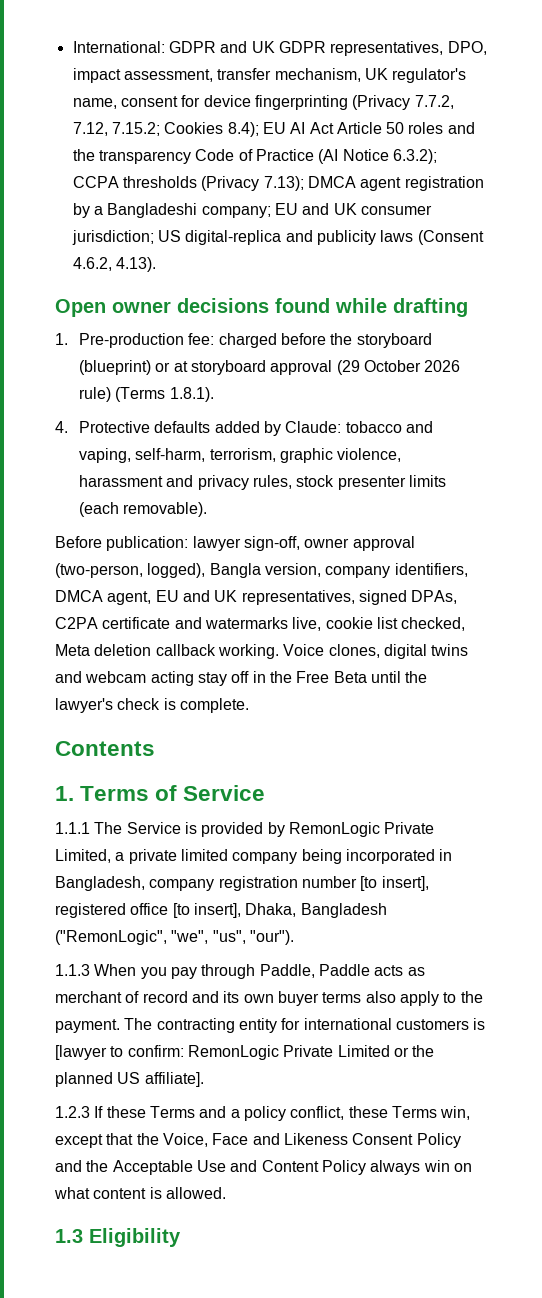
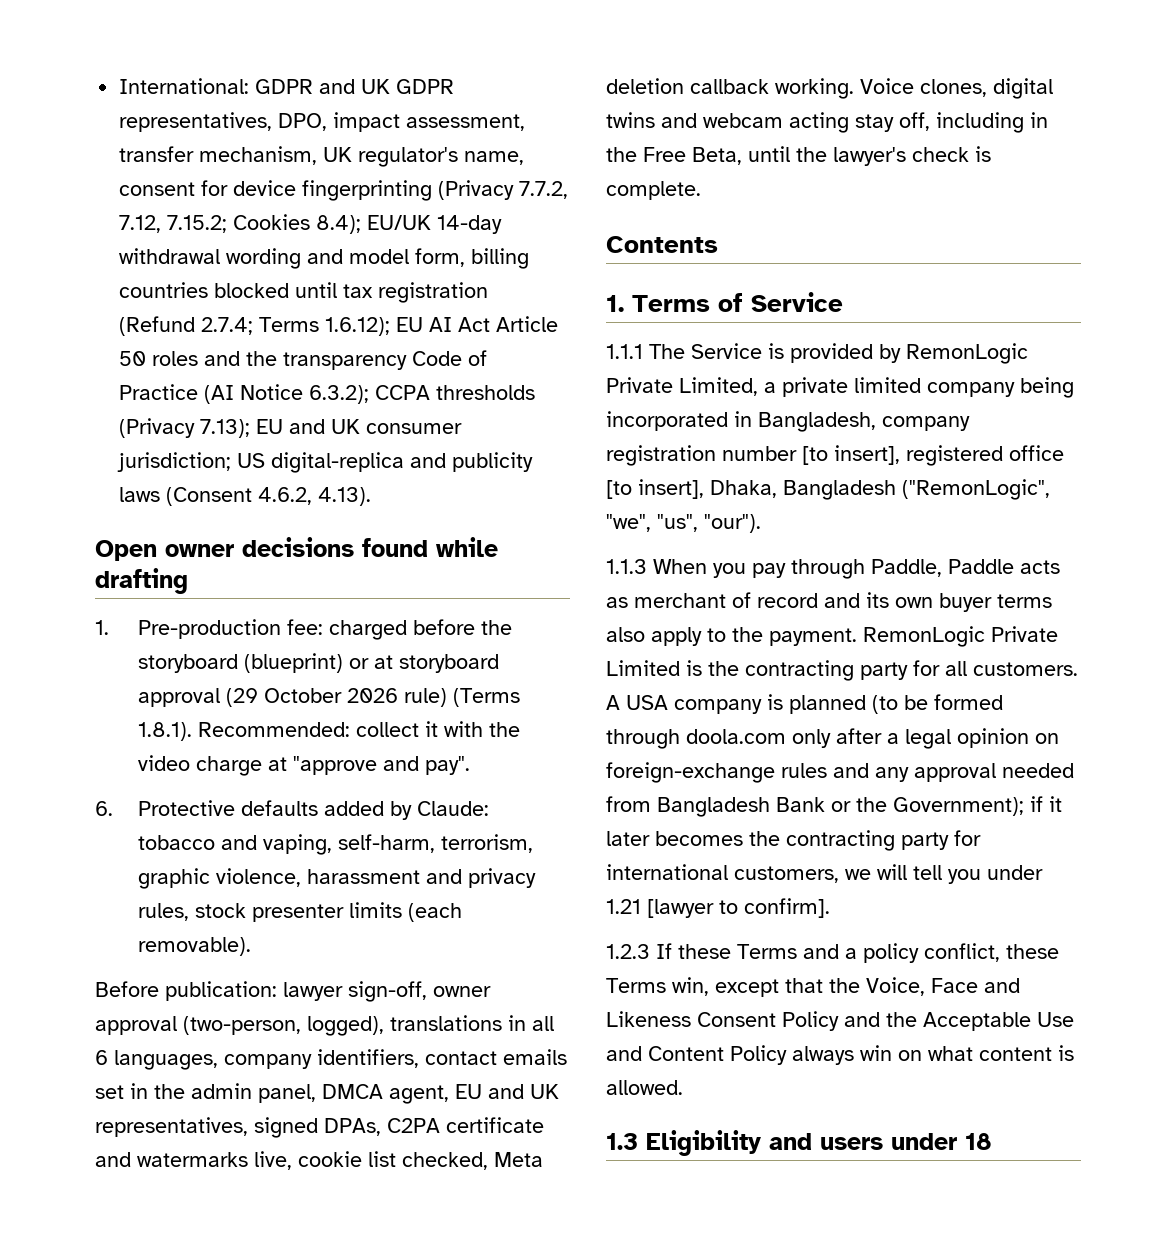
(259, 129) none -> [367,215,503,234] [119,248,530,269] [119,282,489,303] [119,316,391,336] EU/UK 14-day withdrawal wording and model form, billing countries blocked until tax registration (Refund 2.7.4; Terms 1.6.12);
[307,176,484,191] [72,203,271,218] DMCA agent registration by a Bangladeshi company; -> (251, 428) none
[55,421,68,433] // 4. -> [198,721,521,737] [138,755,471,776] [95,801,113,816] Recommended: collect it with the video charge at "approve and pay". // 6.
[209,563,468,578] Bangla version, company identifiers, -> [390,1015,554,1031] [95,1049,567,1070] [95,1083,316,1103] translations in all 6 languages, company identifiers, contact emails set in the admin panel,
[231,671,250,683] off -> [899,112,1024,133] off, including
[333,671,367,683] Beta -> [692,147,742,165] Beta,
[124,1018,486,1033] [55,1045,435,1060] [55,1072,204,1087] The contracting entity for international customers is [lawyer to confirm: RemonLogic Private Limited or the planned US affiliate]. -> [863,626,1058,647] [606,660,1078,681] [606,694,1003,714] [606,728,1059,749] [606,762,1074,783] [606,796,1062,817] [606,830,981,851] [606,864,1043,884] [606,898,830,918] RemonLogic Private Limited is the contracting party for all customers. A USA company is planned (to be formed through doola.com only after a legal opinion on foreign-exchange rules and any approval needed from Bangladesh Bank or the Government); if it later becomes the contracting party for international customers, we will tell you under 1.21 [lawyer to confirm].
(181, 1237) none -> [769,1133,992,1150] and users under 18

